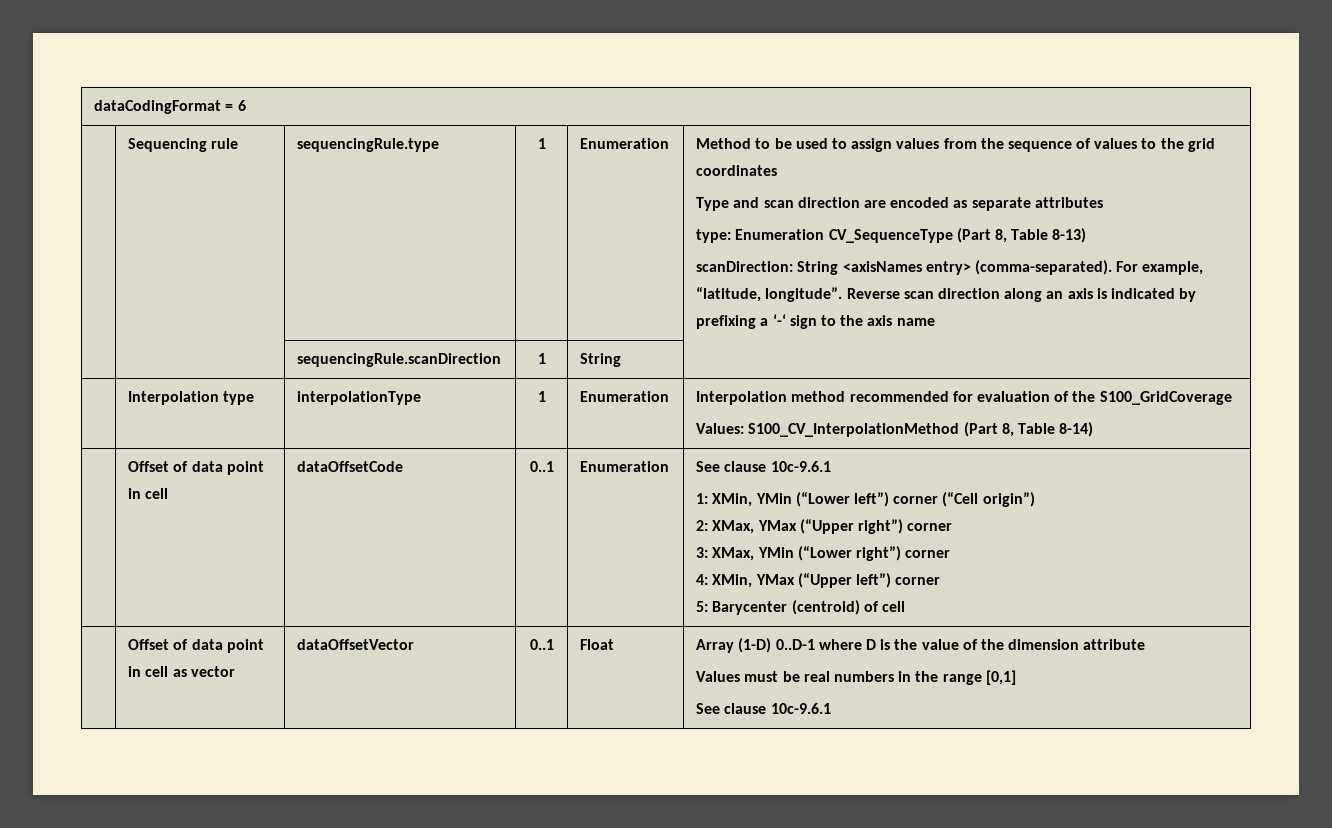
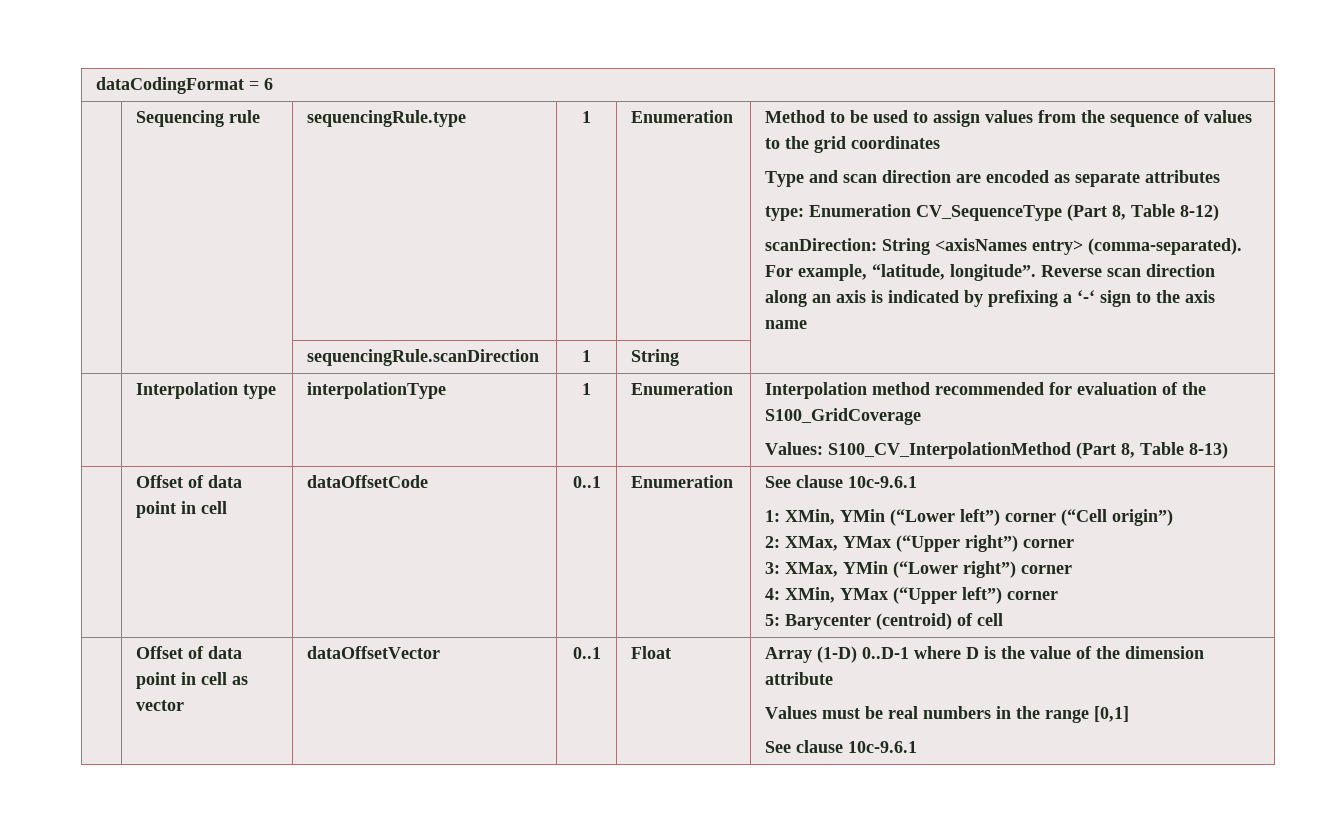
[1052,228,1087,243] 8-13) -> [1180,204,1220,221] 8-12)
[1059,422,1094,437] 8-14) -> [1189,442,1229,459] 8-13)

